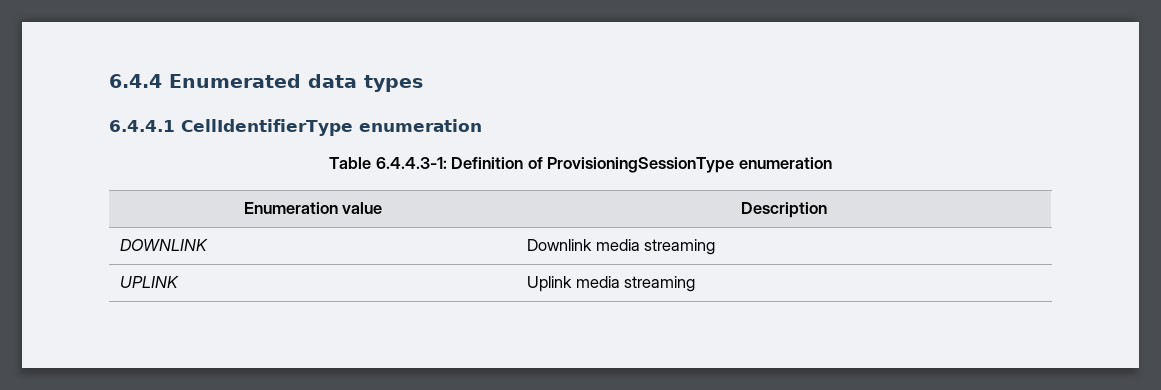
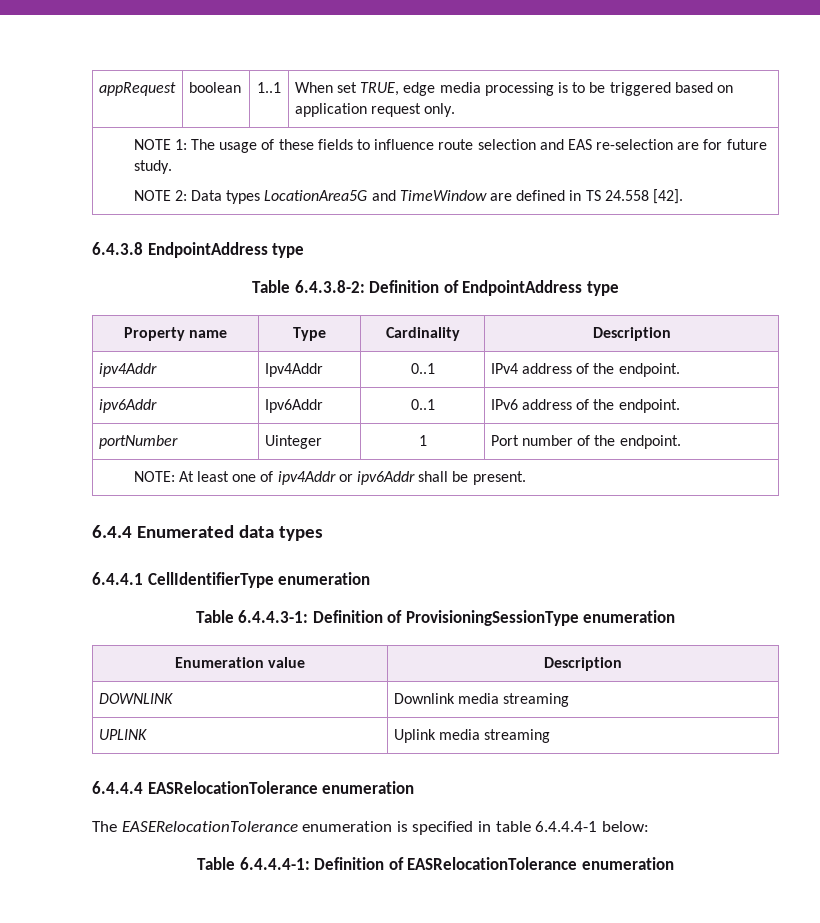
(109, 81) none -> [98,82,176,96] [188,82,241,93] [257,82,281,93] [294,82,733,96] [294,103,456,117] [133,139,767,153] [133,160,172,174] [133,189,683,204] [92,242,305,258] [252,280,619,296] [123,327,228,341] [293,327,326,341] [385,327,460,341] [592,327,671,341] [98,363,157,377] [264,363,323,377] [410,363,435,374] [490,363,680,377] [98,399,157,413] [264,399,323,413] [410,399,435,410] [490,399,680,413] [98,435,178,449] [264,435,322,449] [418,435,427,446] [490,435,681,449] [133,471,526,485] appRequest | boolean | 1..1 | When set TRUE, edge media processing is to be triggered based on application request only. // NOTE 1: The usage of these fields to influence route selection and EAS re-selection are for future study. // NOTE 2: Data types LocationArea5G and TimeWindow are defined in TS 24.558 [42]. // 6.4.3.8 EndpointAddress type // Table 6.4.3.8-2: Definition of EndpointAddress type // Property name | Type | Cardinality | Description // ipv4Addr | Ipv4Addr | 0..1 | IPv4 address of the endpoint. // ipv6Addr | Ipv6Addr | 0..1 | IPv6 address of the endpoint. // portNumber | Uinteger | 1 | Port number of the endpoint. // NOTE: At least one of ipv4Addr or ipv6Addr shall be present. //
(696, 284) none -> [92,781,415,794] [92,821,649,835] [197,857,674,870] // 6.4.4.4 EASRelocationTolerance enumeration // The EASERelocationTolerance enumeration is specified in table 6.4.4.4-1 below: // Table 6.4.4.4-1: Definition of EASRelocationTolerance enumeration

